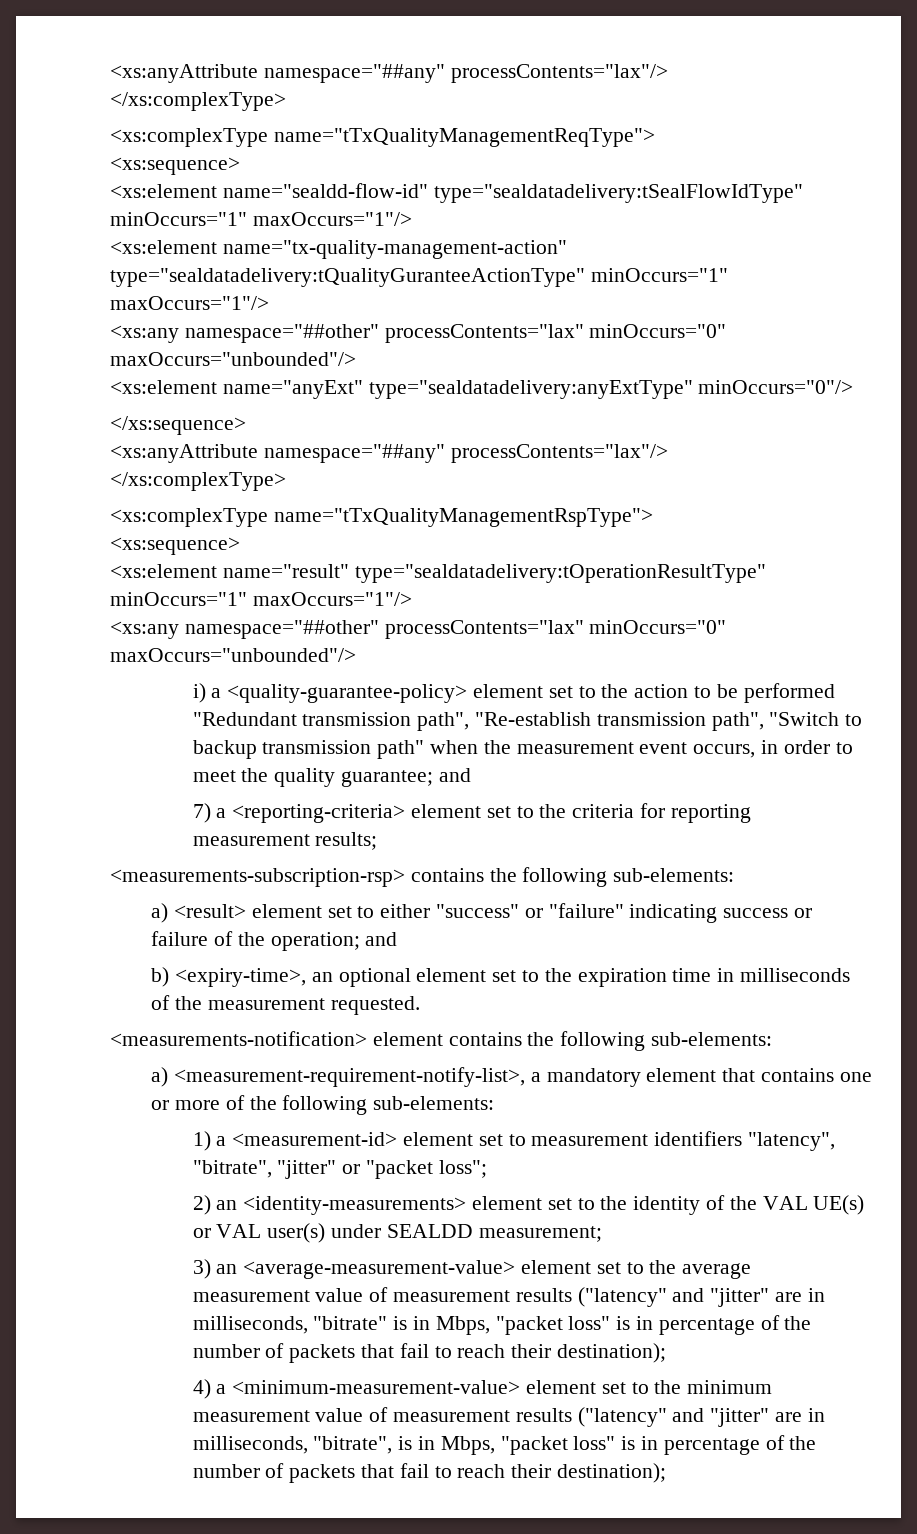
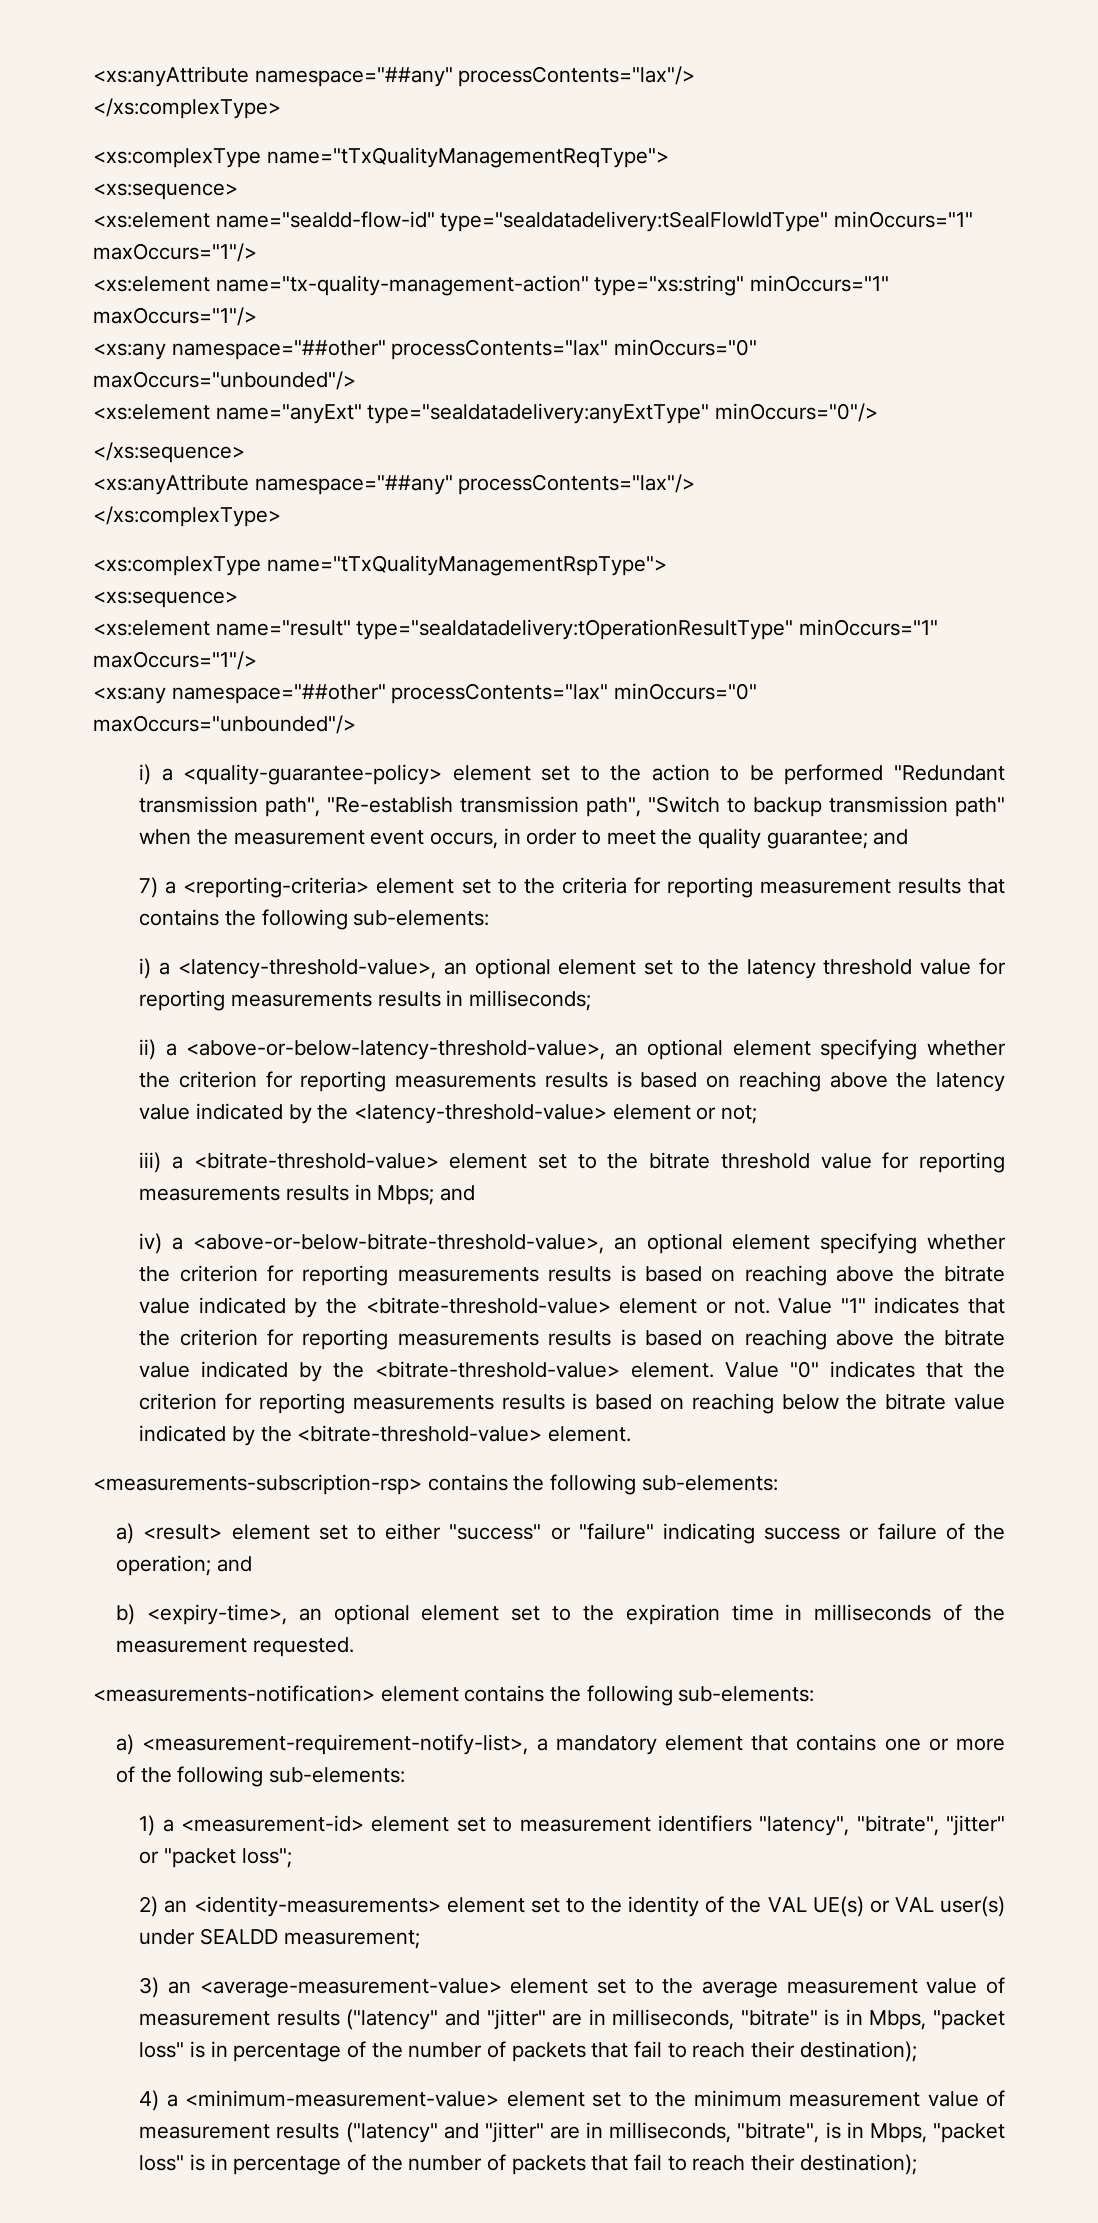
[110,268,585,287] type="sealdatadelivery:tQualityGuranteeActionType" -> [594,275,745,296] type="xs:string"
[315,832,378,850] results; -> [897,878,1006,894] [139,909,490,930] [139,958,1006,979] [139,990,591,1011] [139,1039,1006,1060] [139,1071,1006,1092] [139,1103,757,1124] [139,1152,1005,1173] [139,1184,475,1205] [139,1233,1006,1254] [139,1265,1005,1286] [139,1297,1005,1318] [139,1329,1005,1350] [139,1361,1006,1382] [139,1393,1006,1414] [139,1425,631,1446] results that contains the following sub-elements: // i) a <latency-threshold-value>, an optional element set to the latency threshold value for reporting measurements results in milliseconds; // ii) a <above-or-below-latency-threshold-value>, an optional element specifying whether the criterion for reporting measurements results is based on reaching above the latency value indicated by the <latency-threshold-value> element or not; // iii) a <bitrate-threshold-value> element set to the bitrate threshold value for reporting measurements results in Mbps; and // iv) a <above-or-below-bitrate-threshold-value>, an optional element specifying whether the criterion for reporting measurements results is based on reaching above the bitrate value indicated by the <bitrate-threshold-value> element or not. Value "1" indicates that the criterion for reporting measurements results is based on reaching above the bitrate value indicated by the <bitrate-threshold-value> element. Value "0" indicates that the criterion for reporting measurements results is based on reaching below the bitrate value indicated by the <bitrate-threshold-value> element.

